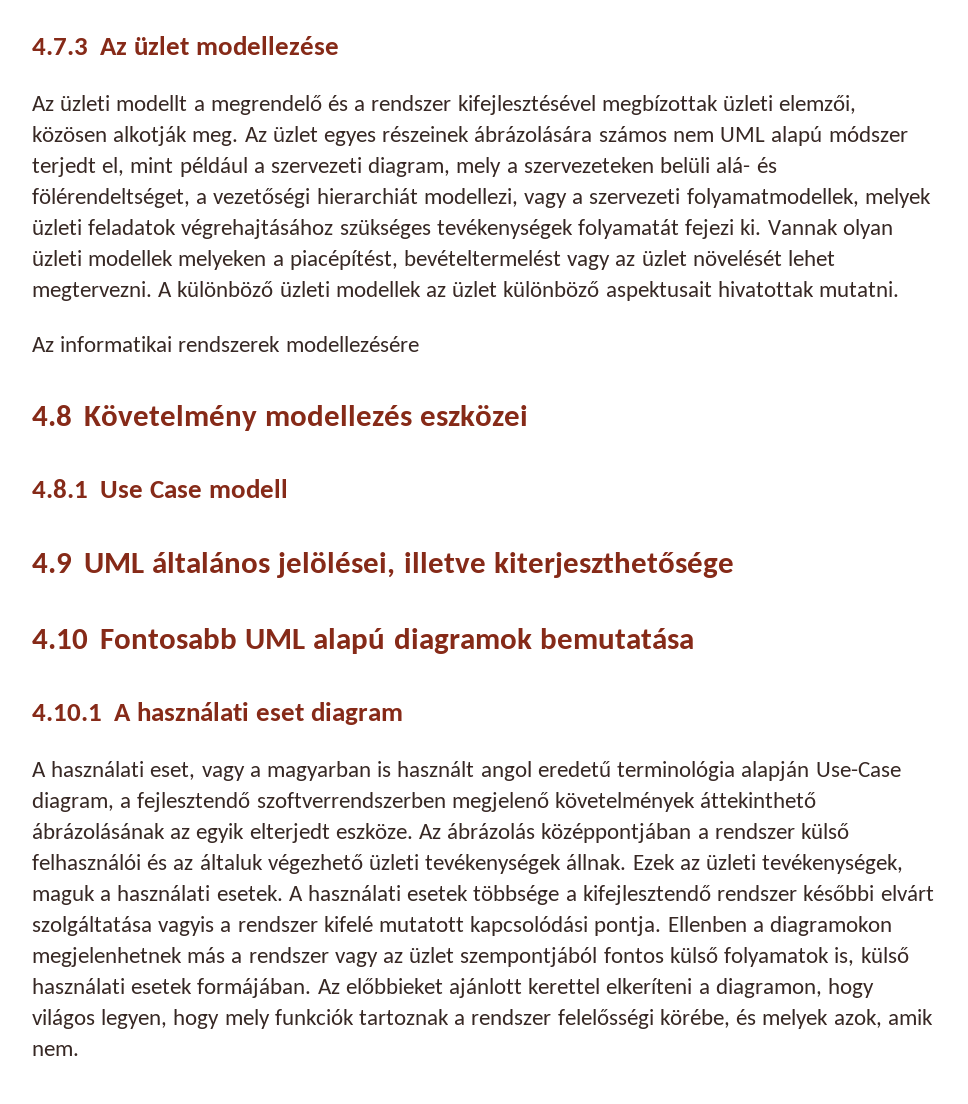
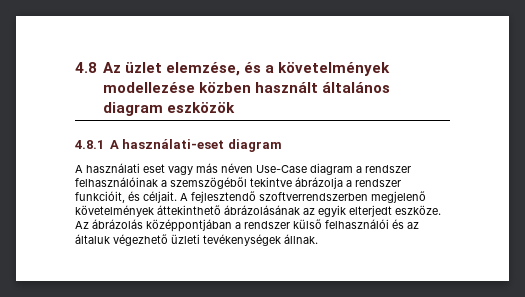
[32,36,339,55] [32,95,857,115] [32,126,908,146] [32,157,777,177] [32,188,931,208] [32,219,893,239] [32,250,836,270] [32,281,900,301] [32,336,419,352] [32,405,529,431] [32,479,288,498] [32,552,734,578] [32,628,694,654] [32,702,403,725] [32,761,901,781] [32,792,132,812] 4.7.3 Az üzlet modellezése // Az üzleti modellt a megrendelő és a rendszer kifejlesztésével megbízottak üzleti elemzői, közösen alkotják meg. Az üzlet egyes részeinek ábrázolására számos nem UML alapú módszer terjedt el, mint például a szervezeti diagram, mely a szervezeteken belüli alá- és fölérendeltséget, a vezetőségi hierarchiát modellezi, vagy a szervezeti folyamatmodellek, melyek üzleti feladatok végrehajtásához szükséges tevékenységek folyamatát fejezi ki. Vannak olyan üzleti modellek melyeken a piacépítést, bevételtermelést vagy az üzlet növelését lehet megtervezni. A különböző üzleti modellek az üzlet különböző aspektusait hivatottak mutatni. // Az informatikai rendszerek modellezésére // 4.8 Követelmény modellezés eszközei // 4.8.1 Use Case modell // 4.9 UML általános jelölései, illetve kiterjeszthetősége // 4.10 Fontosabb UML alapú diagramok bemutatása // 4.10.1 A használati eset diagram // A használati eset, vagy a magyarban is használt angol eredetű terminológia alapján Use-Case diagram, a -> [75,62,390,76] [102,82,390,93] [102,102,235,116] [75,139,282,152] [75,163,411,175] [75,177,401,189] [75,191,188,203] 4.8 Az üzlet elemzése, és a követelmények modellezése közben használt általános diagram eszközök // 4.8.1 A használati-eset diagram // A használati eset vagy más néven Use-Case diagram a rendszer felhasználóinak a szemszögéből tekintve ábrázolja a rendszer funkcióit, és céljait. A
[632,854,904,874] [32,885,934,905] [32,916,893,936] [32,947,909,967] [32,978,875,998] [32,1009,933,1029] [32,1045,79,1056] Ezek az üzleti tevékenységek, maguk a használati esetek. A használati esetek többsége a kifejlesztendő rendszer későbbi elvárt szolgáltatása vagyis a rendszer kifelé mutatott kapcsolódási pontja. Ellenben a diagramokon megjelenhetnek más a rendszer vagy az üzlet szempontjából fontos külső folyamatok is, külső használati esetek formájában. Az előbbieket ajánlott kerettel elkeríteni a diagramon, hogy világos legyen, hogy mely funkciók tartoznak a rendszer felelősségi körébe, és melyek azok, amik nem. -> (318, 239) none

